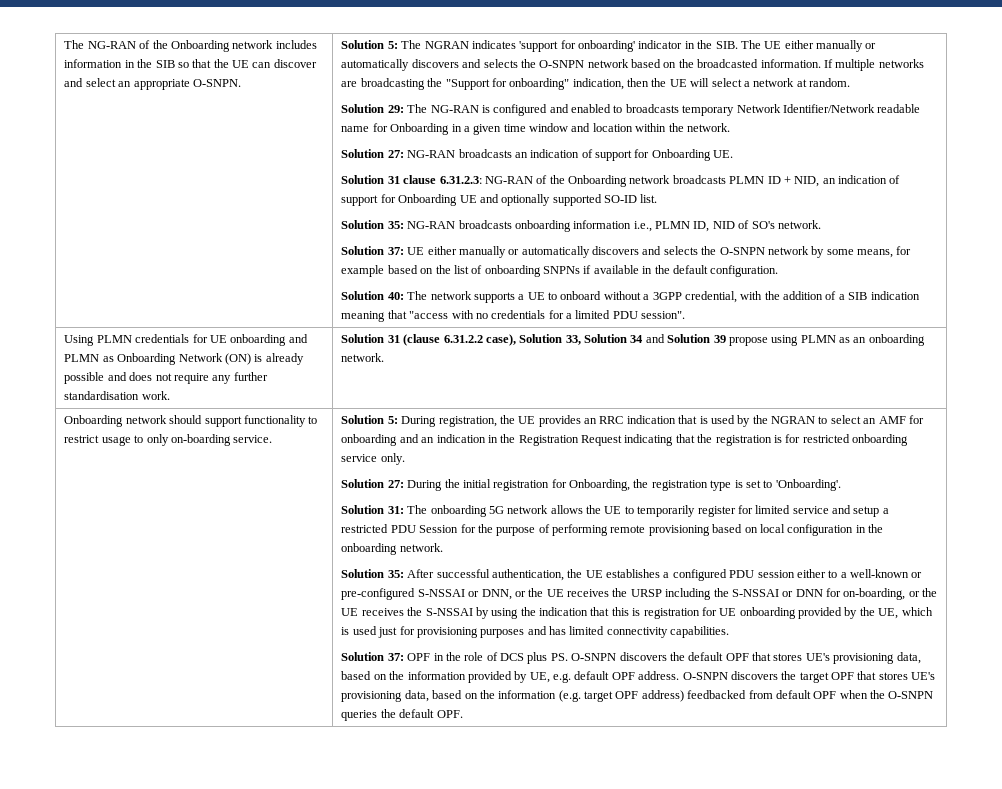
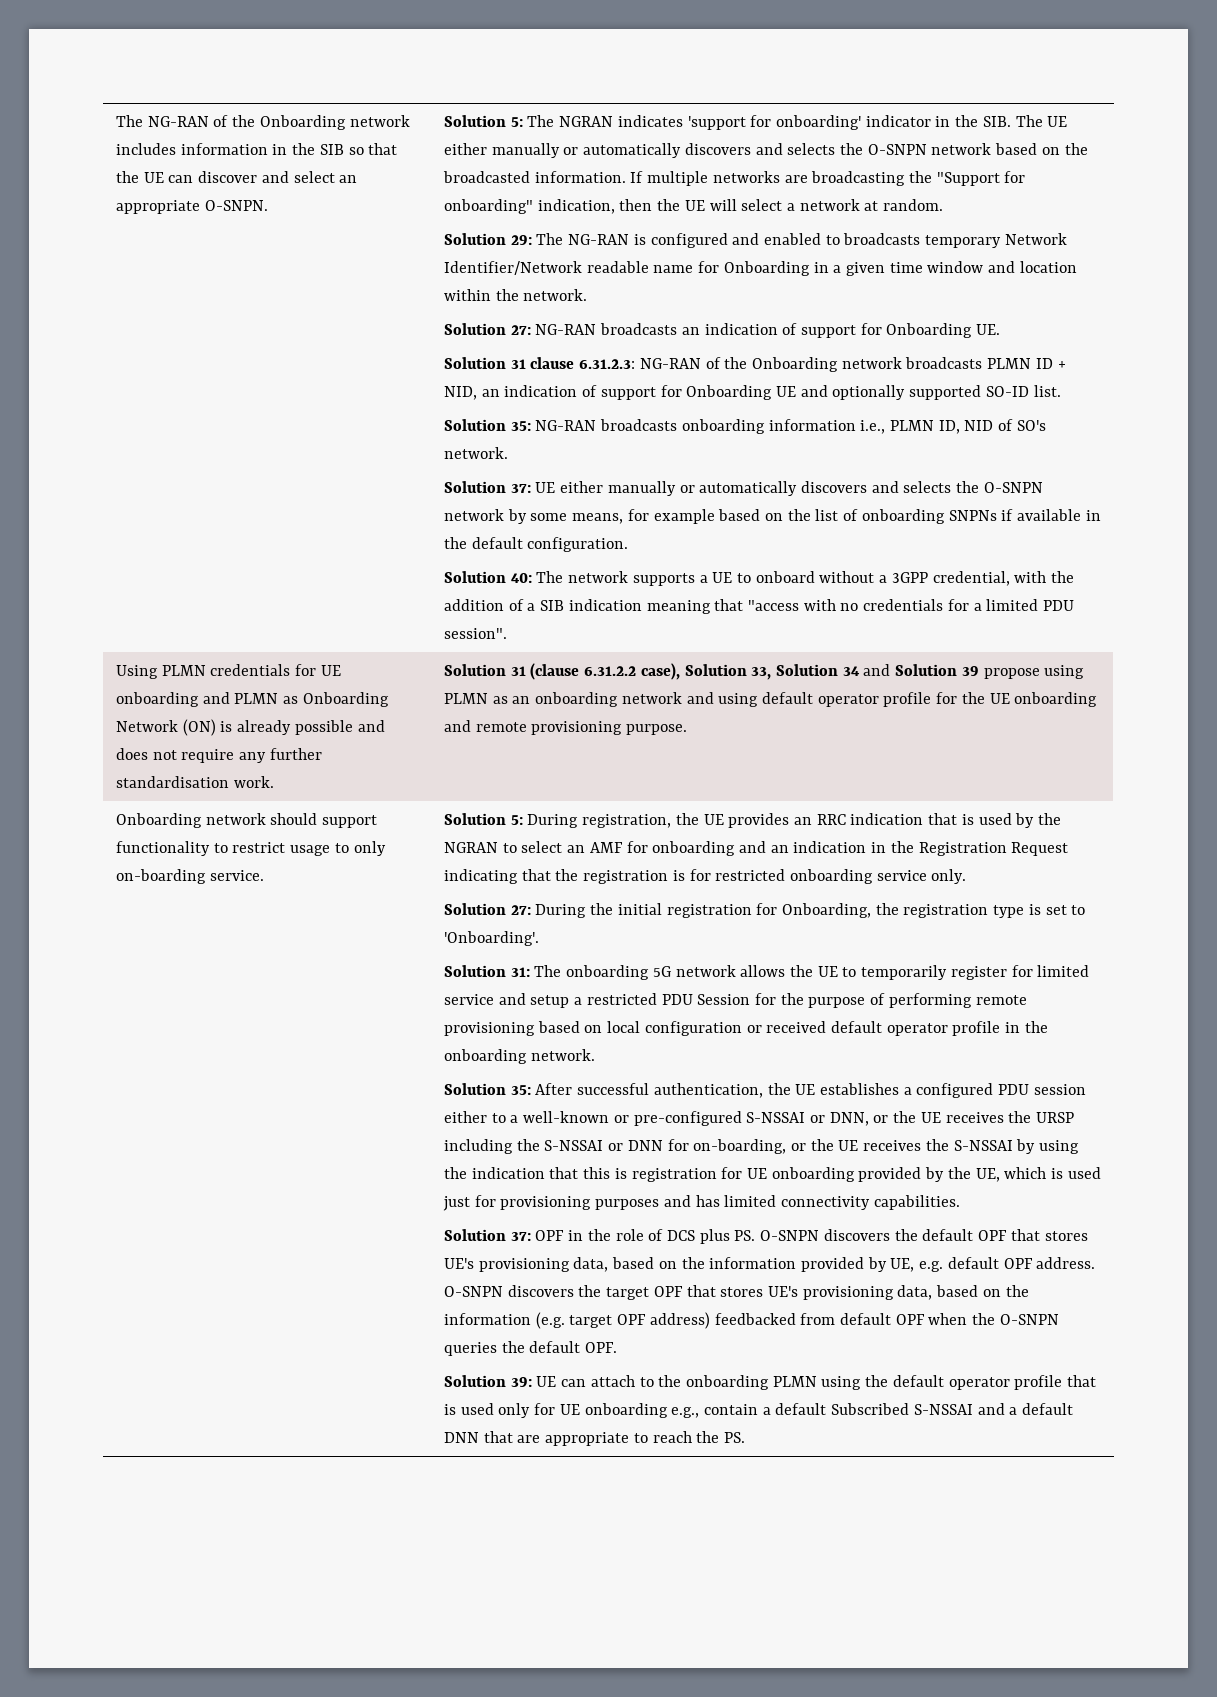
[341,353,385,362] network. -> [621,692,1098,707] [443,720,688,735] network and using default operator profile for the UE onboarding and remote provisioning purpose.
(854, 530) none -> [746,1021,1001,1036] or received default operator profile
(463, 714) none -> [443,1375,1097,1390] [443,1403,1074,1418] [443,1431,746,1446] // Solution 39: UE can attach to the onboarding PLMN using the default operator profile that is used only for UE onboarding e.g., contain a default Subscribed S-NSSAI and a default DNN that are appropriate to reach the PS.

